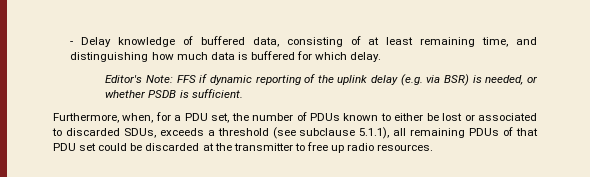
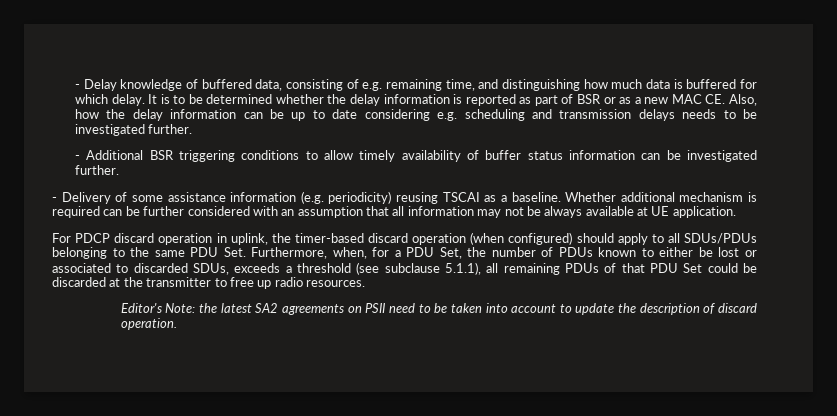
[368,37,414,45] at least -> [362,82,383,91] e.g.
[105,74,538,86] [105,89,243,98] // Editor's Note: FFS if dynamic reporting of the uplink delay (e.g. via BSR) is needed, or whether PSDB is sufficient. // -> [148,94,758,106] [74,109,757,121] [74,124,193,136] [74,150,757,162] [74,165,119,175] [52,191,757,204] [52,206,736,218] [52,232,757,245] [52,247,246,259] It is to be determined whether the delay information is reported as part of BSR or as a new MAC CE. Also, how the delay information can be up to date considering e.g. scheduling and transmission delays needs to be investigated further. // - Additional BSR triggering conditions to allow timely availability of buffer status information can be investigated further. // - Delivery of some assistance information (e.g. periodicity) reusing TSCAI as a baseline. Whether additional mechanism is required can be further considered with an assumption that all information may not be always available at UE application. // For PDCP discard operation in uplink, the timer-based discard operation (when configured) should apply to all SDUs/PDUs belonging to the same PDU Set.
[211,113,230,123] set, -> [439,247,462,259] Set,
[79,143,97,151] set -> [683,263,703,273] Set
(434, 147) none -> [120,303,758,315] [120,318,177,330] // Editor's Note: the latest SA2 agreements on PSII need to be taken into account to update the description of discard operation.

